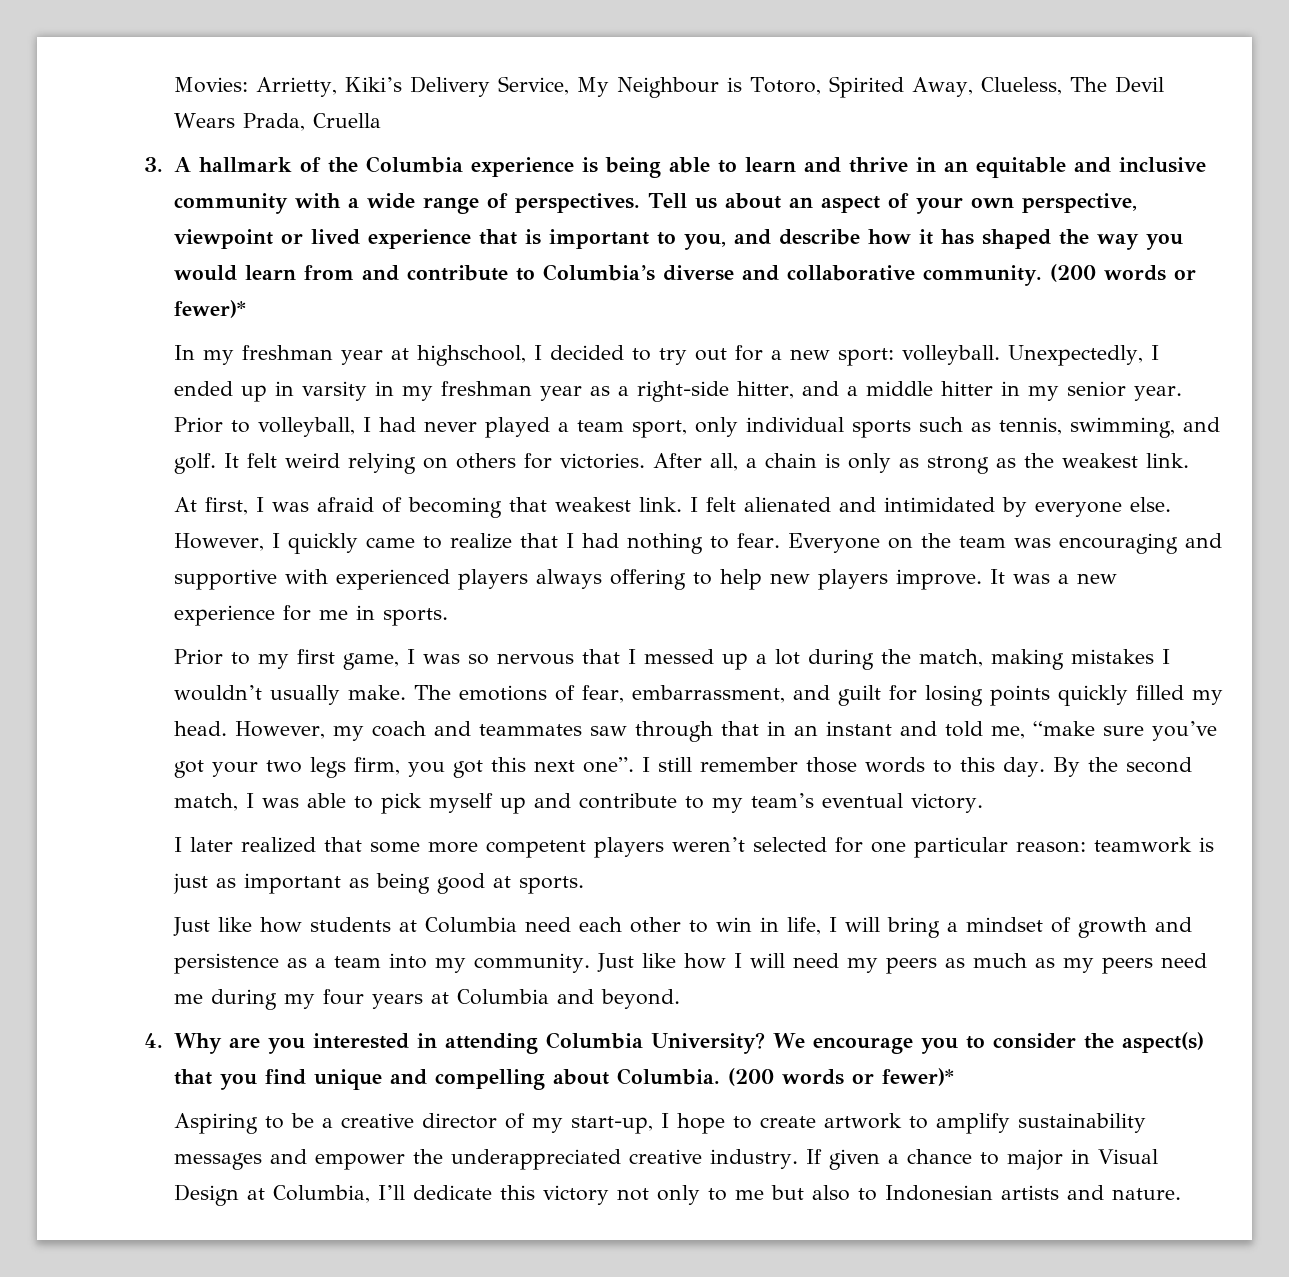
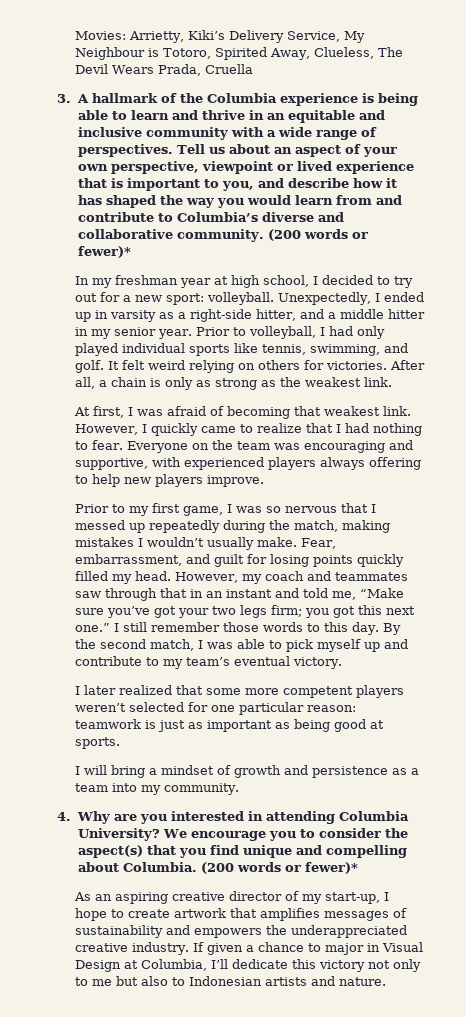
[417,345,527,366] highschool, -> [230,275,309,288] high school,
[375,381,583,401] in my freshman year -> (156, 316) none
[424,417,992,438] never played a team sport, only individual sports such as -> [356,326,385,339] [74,343,258,356] only played individual sports like
[690,497,1172,517] I felt alienated and intimidated by everyone else. -> (411, 411) none
[174,569,278,590] supportive -> [74,458,148,470] supportive,
[990,569,1118,584] [174,605,449,626] It was a new experience for me in sports. -> (264, 481) none
[756,649,801,665] a lot -> [148,520,220,533] repeatedly
[414,685,625,703] The emotions of fear, -> [300,538,336,549] Fear,
[1033,721,1096,736] “make -> [359,588,404,598] “Make
[354,757,401,775] firm, -> [270,605,302,617] firm;
[583,757,635,773] one”. -> [74,623,110,632] one.”
[173,917,822,936] Just like how students at Columbia need each other to win in life, -> (120, 743) none
[597,953,1208,974] [174,989,681,1010] Just like how I will need my peers as much as my peers need me during my four years at Columbia and beyond. -> (239, 789) none
[174,1113,334,1134] Aspiring to be a -> [73,892,168,904] As an aspiring
[909,1113,1147,1134] [174,1149,406,1170] to amplify sustainability messages and empower -> [229,908,407,921] [74,925,262,938] that amplifies messages of sustainability and empowers

